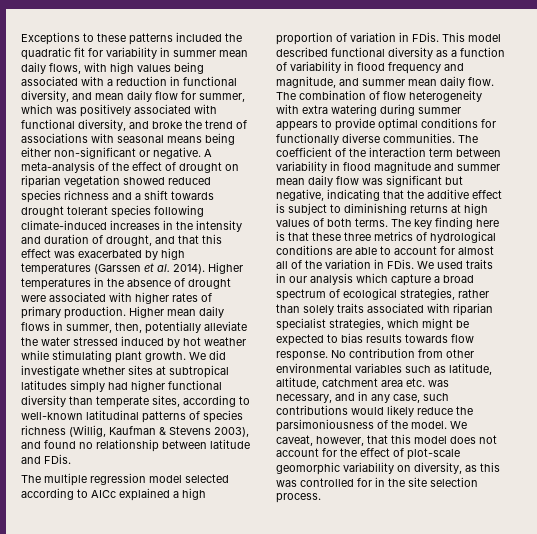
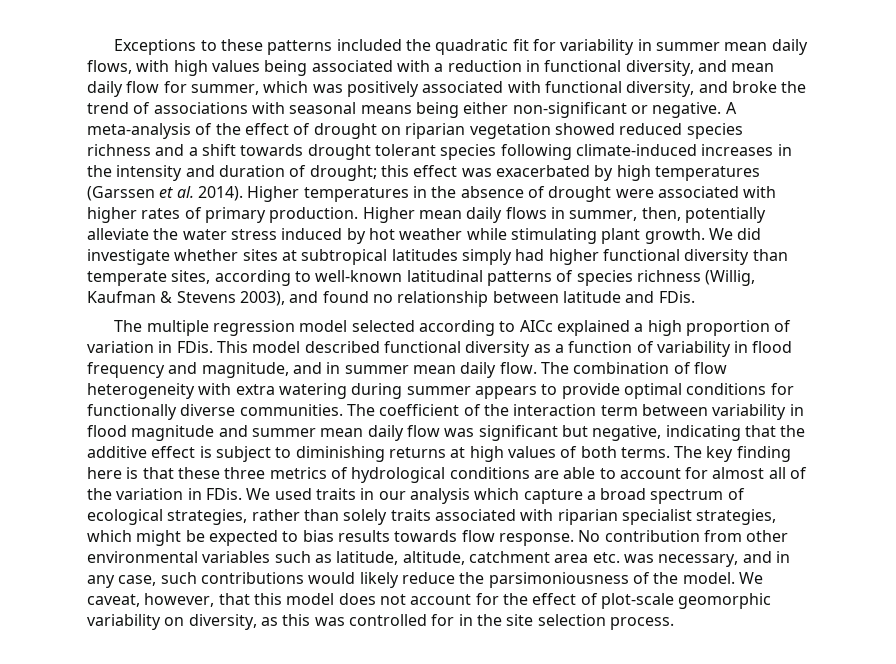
[106,235,199,246] drought, and that -> [309,165,377,181] drought;
[73,337,118,346] stressed -> [230,229,277,240] stress
(359, 82) none -> [326,362,341,374] in

